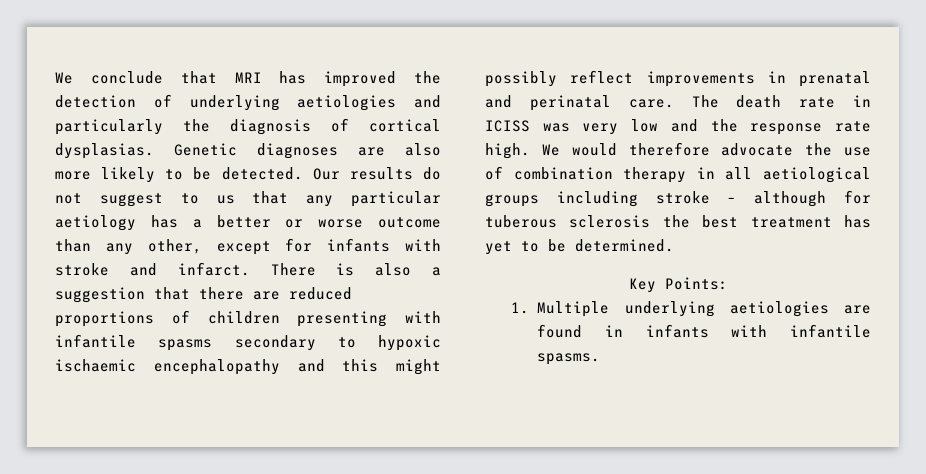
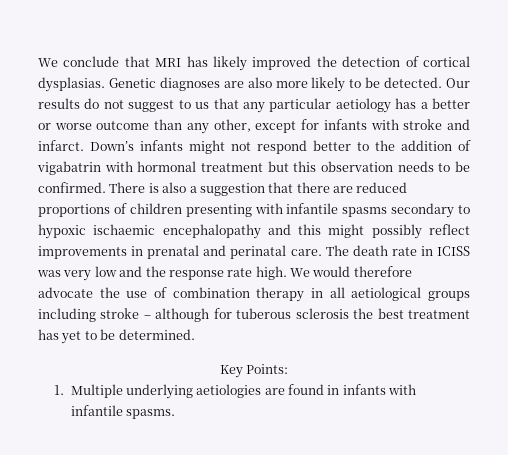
(307, 77) none -> [213,56,248,71] likely
[189,95,441,111] [55,118,349,135] underlying aetiologies and particularly the diagnosis of -> (419, 61) none
(250, 269) none -> [90,140,471,154] [37,161,471,175] [38,182,106,193] Down’s infants might not respond better to the addition of vigabatrin with hormonal treatment but this observation needs to be confirmed.

